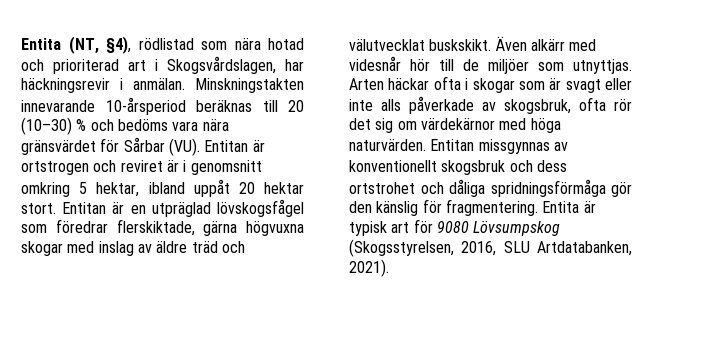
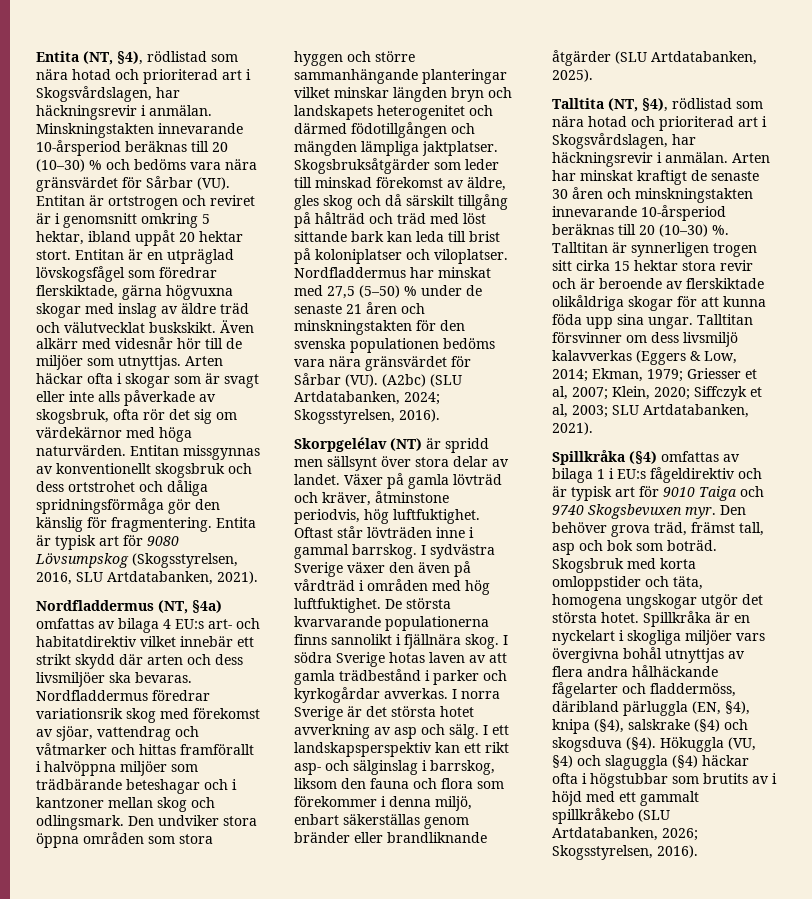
(389, 268) none -> [36,600,222,614] [36,618,260,633] [36,636,254,647] [36,654,243,669] [36,672,192,687] [36,690,210,701] [36,708,260,723] [36,726,199,741] [36,743,254,755] [36,761,198,776] [36,779,237,794] [36,797,215,812] [36,815,257,830] [36,832,213,848] [294,51,415,66] [294,69,507,84] [294,87,512,102] [294,105,493,120] [294,122,475,138] [294,141,498,156] [294,158,499,174] [294,177,506,191] [294,194,508,210] [294,212,486,228] [294,231,500,242] [294,248,508,264] [294,267,491,278] [294,285,482,299] [294,302,425,314] [294,320,465,335] [294,338,495,353] [294,356,471,371] [294,373,462,387] [294,391,440,405] [294,409,440,424] [294,437,489,453] [294,456,509,471] [294,473,502,489] [294,491,449,506] [294,509,480,524] [294,526,474,538] [294,544,495,559] [294,561,471,577] [294,579,490,595] [294,598,451,613] [294,616,489,631] [294,634,508,649] [294,652,507,667] [294,669,507,685] [294,687,500,703] [294,706,474,721] [294,724,509,739] [294,742,509,757] [294,760,495,775] [294,778,504,789] [294,796,472,811] [294,814,469,829] [294,832,487,843] [552,50,757,66] [552,69,593,82] [552,98,763,112] [552,116,767,131] [552,133,696,149] [552,152,770,167] [552,170,759,185] [552,187,753,203] [552,205,726,221] [552,224,729,237] [552,242,757,257] [552,260,753,271] [552,278,764,289] [552,295,766,311] [552,314,753,329] [552,332,738,347] [552,350,737,365] [552,368,757,382] [552,386,762,401] [552,404,749,418] [552,422,593,435] [552,450,740,465] [552,467,762,483] [552,486,764,501] [552,504,746,519] [552,522,764,537] [552,540,717,555] [552,558,696,573] [552,576,703,591] [552,594,763,609] [552,611,750,627] [552,630,765,645] [552,647,745,663] [552,665,718,677] [552,682,736,698] [552,701,750,716] [552,719,748,734] [552,737,756,752] [552,755,749,770] [552,773,777,788] [552,791,699,806] [552,808,670,824] [552,827,698,841] [552,845,698,860] // Nordfladdermus (NT, §4a) omfattas av bilaga 4 EU:s art- och habitatdirektiv vilket innebär ett strikt skydd där arten och dess livsmiljöer ska bevaras. Nordfladdermus föredrar variationsrik skog med förekomst av sjöar, vattendrag och våtmarker och hittas framförallt i halvöppna miljöer som trädbärande beteshagar och i kantzoner mellan skog och odlingsmark. Den undviker stora öppna områden som stora hyggen och större sammanhängande planteringar vilket minskar längden bryn och landskapets heterogenitet och därmed födotillgången och mängden lämpliga jaktplatser. Skogsbruksåtgärder som leder till minskad förekomst av äldre, gles skog och då särskilt tillgång på hålträd och träd med löst sittande bark kan leda till brist på koloniplatser och viloplatser. Nordfladdermus har minskat med 27,5 (5–50) % under de senaste 21 åren och minskningstakten för den svenska populationen bedöms vara nära gränsvärdet för Sårbar (VU). (A2bc) (SLU Artdatabanken, 2024; Skogsstyrelsen, 2016). // Skorpgelélav (NT) är spridd men sällsynt över stora delar av landet. Växer på gamla lövträd och kräver, åtminstone periodvis, hög luftfuktighet. Oftast står lövträden inne i gammal barrskog. I sydvästra Sverige växer den även på vårdträd i områden med hög luftfuktighet. De största kvarvarande populationerna finns sannolikt i fjällnära skog. I södra Sverige hotas laven av att gamla trädbestånd i parker och kyrkogårdar avverkas. I norra Sverige är det största hotet avverkning av asp och sälg. I ett landskapsperspektiv kan ett rikt asp- och sälginslag i barrskog, liksom den fauna och flora som förekommer i denna miljö, enbart säkerställas genom bränder eller brandliknande åtgärder (SLU Artdatabanken, 2025). // Talltita (NT, §4), rödlistad som nära hotad och prioriterad art i Skogsvårdslagen, har häckningsrevir i anmälan. Arten har minskat kraftigt de senaste 30 åren och minskningstakten innevarande 10-årsperiod beräknas till 20 (10–30) %. Talltitan är synnerligen trogen sitt cirka 15 hektar stora revir och är beroende av flerskiktade olikåldriga skogar för att kunna föda upp sina ungar. Talltitan försvinner om dess livsmiljö kalavverkas (Eggers & Low, 2014; Ekman, 1979; Griesser et al, 2007; Klein, 2020; Siffczyk et al, 2003; SLU Artdatabanken, 2021). // Spillkråka (§4) omfattas av bilaga 1 i EU:s fågeldirektiv och är typisk art för 9010 Taiga och 9740 Skogsbevuxen myr. Den behöver grova träd, främst tall, asp och bok som boträd. Skogsbruk med korta omloppstider och täta, homogena ungskogar utgör det största hotet. Spillkråka är en nyckelart i skogliga miljöer vars övergivna bohål utnyttjas av flera andra hålhäckande fågelarter och fladdermöss, däribland pärluggla (EN, §4), knipa (§4), salskrake (§4) och skogsduva (§4). Hökuggla (VU, §4) och slaguggla (§4) häckar ofta i högstubbar som brutits av i höjd med ett gammalt spillkråkebo (SLU Artdatabanken, 2026; Skogsstyrelsen, 2016).

